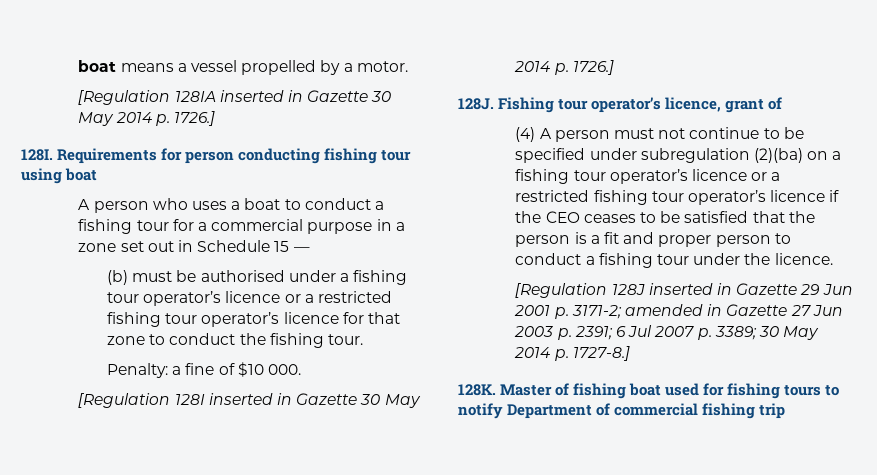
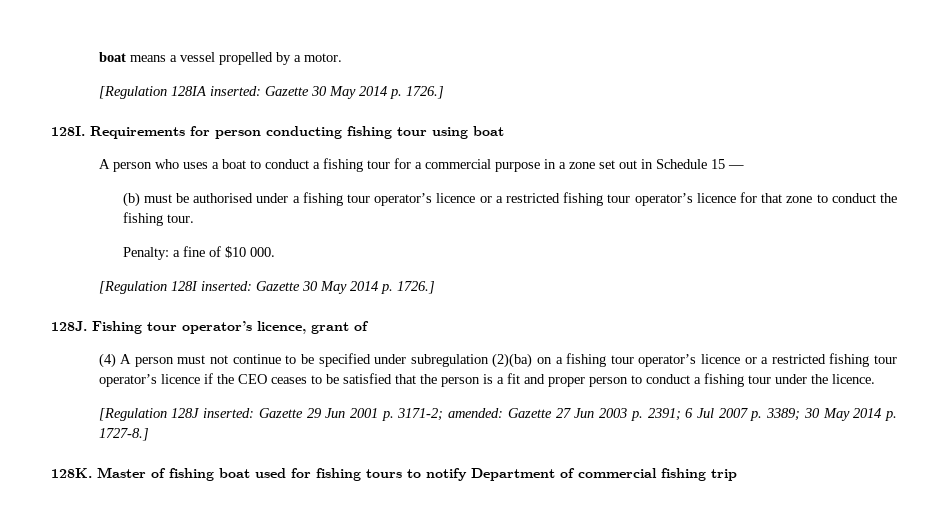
[219,90,303,102] inserted in -> [209,86,261,96] inserted:
[208,393,292,405] inserted in -> [200,281,252,291] inserted:
[648,283,732,295] inserted in -> [203,408,255,418] inserted:
[624,304,723,316] amended in -> [448,408,504,418] amended:

